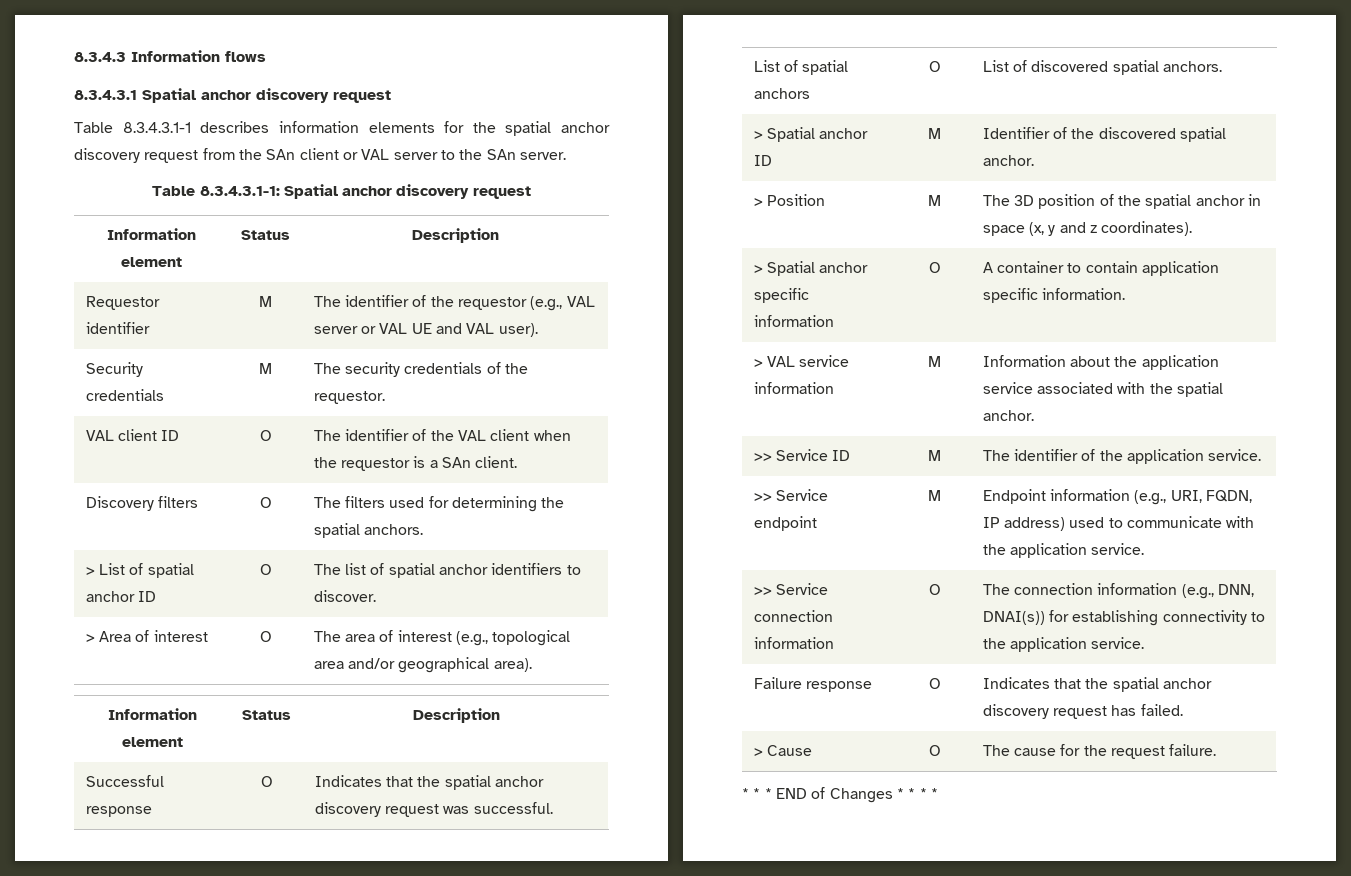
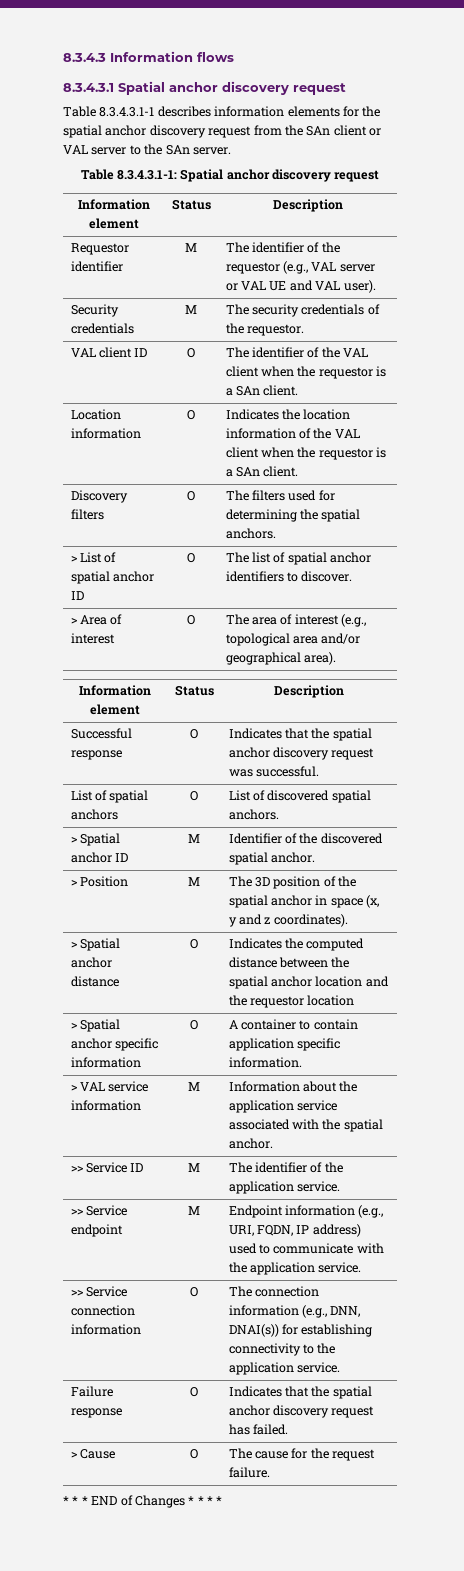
(518, 462) none -> [70,409,121,420] [70,428,141,439] [187,410,195,420] [225,409,351,420] [225,428,360,439] [225,447,387,460] [225,466,299,477] // Location information | O | Indicates the location information of the VAL client when the requestor is a SAn client.
(1193, 228) none -> [70,938,121,951] [70,957,112,968] [70,976,119,987] [190,939,198,949] [228,938,365,951] [228,957,350,968] [228,976,389,989] [228,995,355,1008] // > Spatial anchor distance | O | Indicates the computed distance between the spatial anchor location and the requestor location

